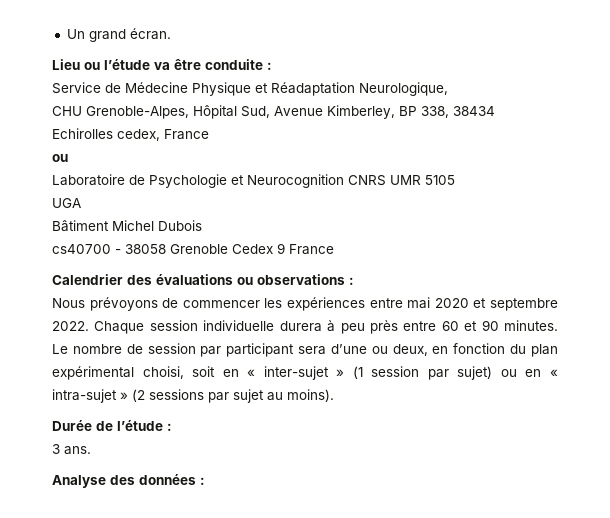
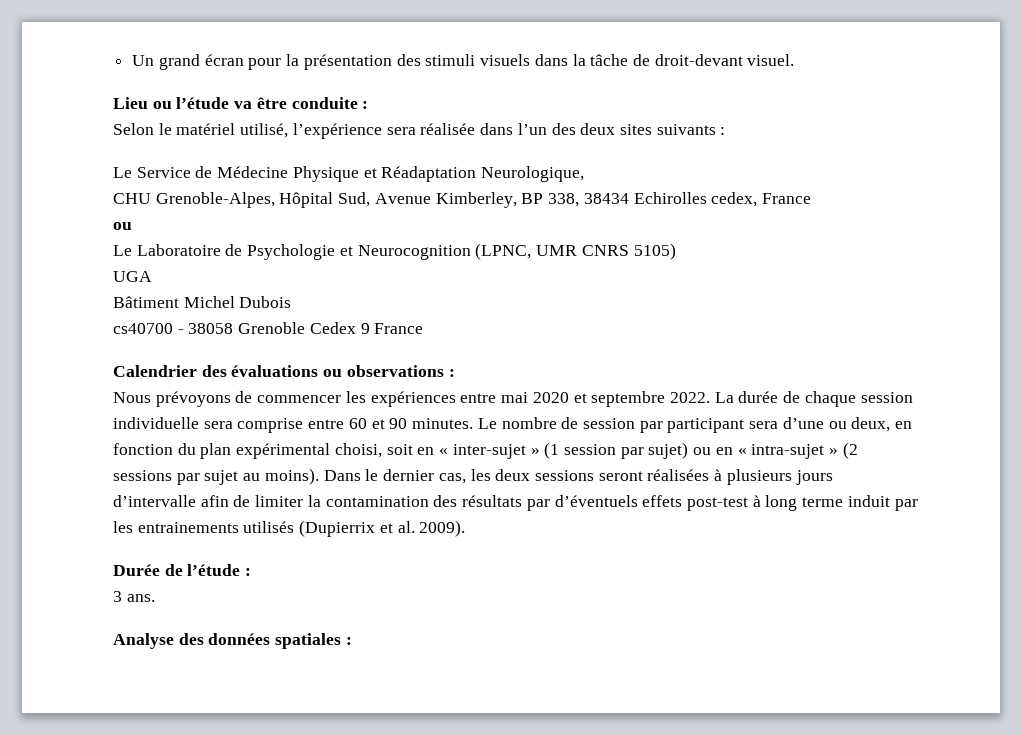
[129,28,171,40] écran. -> [204,54,795,70] écran pour la présentation des stimuli visuels dans la tâche de droit-devant visuel.
(272, 66) none -> [113,123,726,139] [113,167,132,178] Selon le matériel utilisé, l’expérience sera réalisée dans l’un des deux sites suivants : // Le
(68, 158) none -> [113,245,132,256] Le
[348,175,455,186] CNRS UMR 5105 -> [475,243,676,260] (LPNC, UMR CNRS 5105)
[94,320,398,334] Chaque session individuelle durera à peu près -> [714,391,913,407] [113,417,304,433] La durée de chaque session individuelle sera comprise
(334, 395) none -> [323,469,833,485] [113,495,918,511] [113,520,466,537] Dans le dernier cas, les deux sessions seront réalisées à plusieurs jours d’intervalle afin de limiter la contamination des résultats par d’éventuels effets post-test à long terme induit par les entrainements utilisés (Dupierrix et al. 2009).
(196, 479) none -> [275,633,342,649] spatiales

